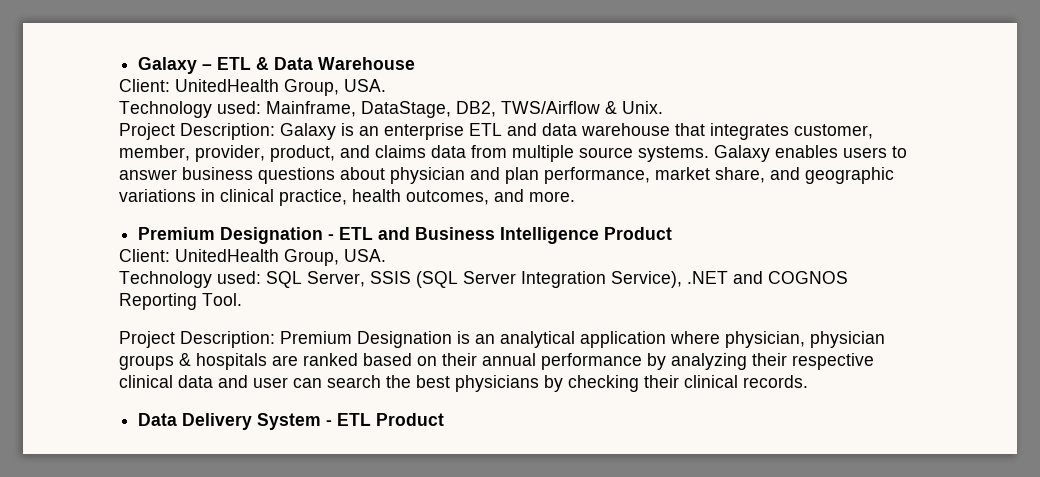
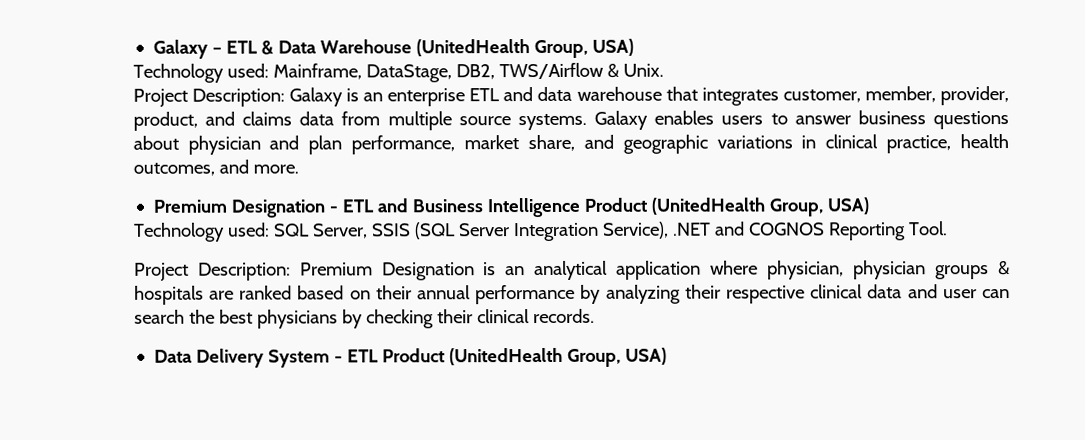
[118,79,386,96] // Client: UnitedHealth Group, USA. -> [415,38,634,59] (UnitedHealth Group, USA)
[118,249,386,266] // Client: UnitedHealth Group, USA. -> [650,197,869,217] (UnitedHealth Group, USA)
(445, 419) none -> [448,347,667,367] (UnitedHealth Group, USA)

